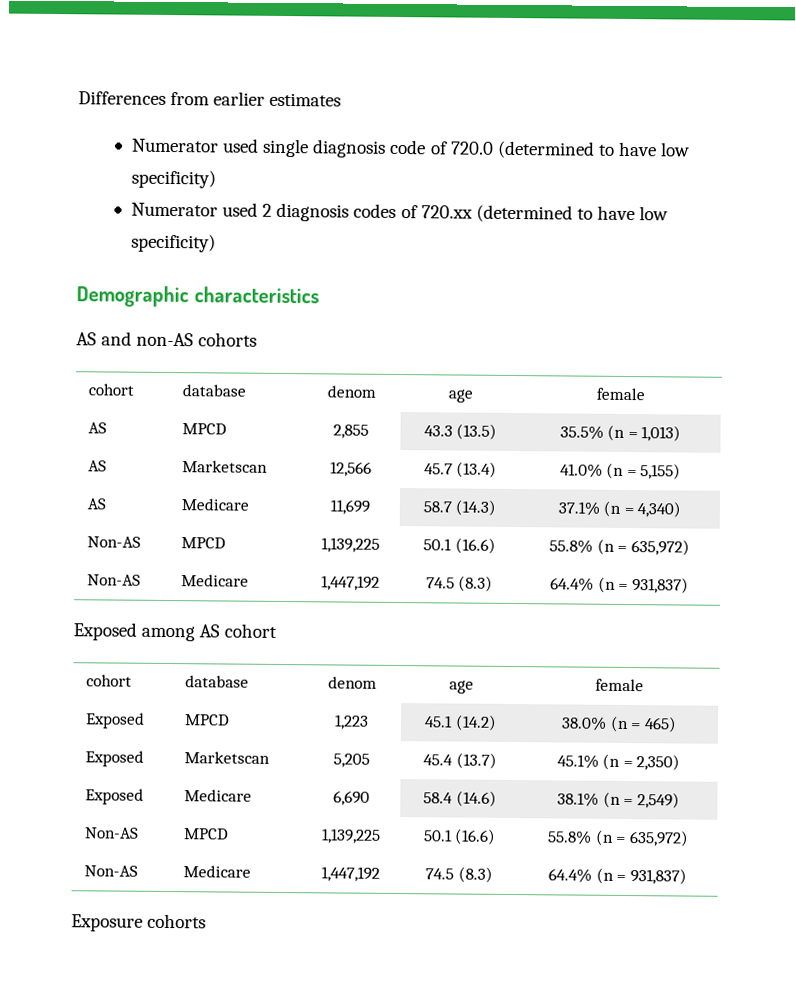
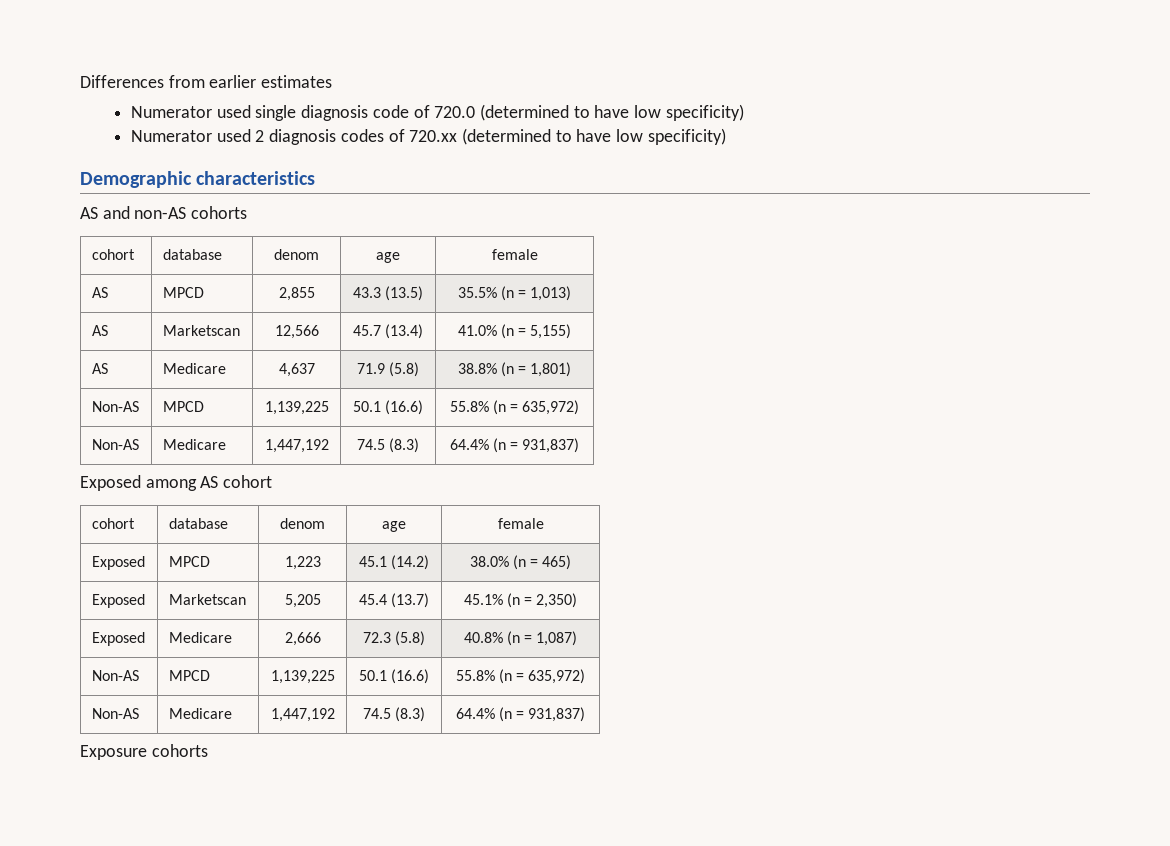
[330,499,370,515] [422,499,497,516] [557,500,682,518] 11,699 | 58.7 (14.3) | 37.1% (n = 4,340) -> [278,363,315,377] [356,362,420,377] [457,362,572,377] 4,637 | 71.9 (5.8) | 38.8% (n = 1,801)
[332,790,370,806] [423,790,497,807] [557,791,680,809] 6,690 | 58.4 (14.6) | 38.1% (n = 2,549) -> [284,632,321,646] [362,631,426,646] [463,631,578,646] 2,666 | 72.3 (5.8) | 40.8% (n = 1,087)

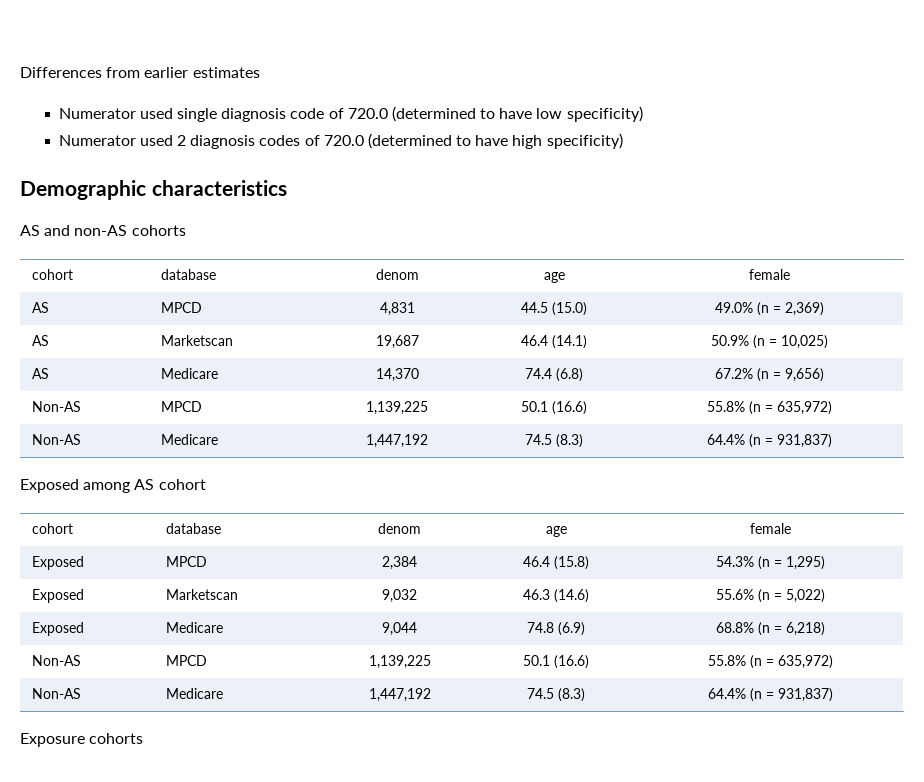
[409,128,644,145] 720.xx (determined to have low -> [323,133,543,149] 720.0 (determined to have high
[278,287,315,301] [352,286,424,301] [457,286,572,301] 2,855 | 43.3 (13.5) | 35.5% (n = 1,013) -> [379,302,415,316] [521,302,587,316] [714,302,824,316] 4,831 | 44.5 (15.0) | 49.0% (n = 2,369)
[274,325,319,339] [352,324,424,339] [457,324,572,339] 12,566 | 45.7 (13.4) | 41.0% (n = 5,155) -> [375,335,419,349] [521,335,587,349] [710,335,828,349] 19,687 | 46.4 (14.1) | 50.9% (n = 10,025)
[278,363,315,377] [356,362,420,377] [457,362,572,377] 4,637 | 71.9 (5.8) | 38.8% (n = 1,801) -> [375,368,419,382] [525,368,583,382] [714,368,824,382] 14,370 | 74.4 (6.8) | 67.2% (n = 9,656)
[284,556,321,570] [358,555,430,570] [469,555,572,570] 1,223 | 45.1 (14.2) | 38.0% (n = 465) -> [382,556,417,570] [523,556,589,570] [715,556,825,570] 2,384 | 46.4 (15.8) | 54.3% (n = 1,295)
[284,594,321,608] [358,593,430,608] [463,593,578,608] 5,205 | 45.4 (13.7) | 45.1% (n = 2,350) -> [382,589,417,603] [523,589,589,603] [715,589,825,603] 9,032 | 46.3 (14.6) | 55.6% (n = 5,022)
[284,632,321,646] [362,631,426,646] [463,631,578,646] 2,666 | 72.3 (5.8) | 40.8% (n = 1,087) -> [382,622,417,636] [527,622,585,636] [715,622,825,636] 9,044 | 74.8 (6.9) | 68.8% (n = 6,218)

